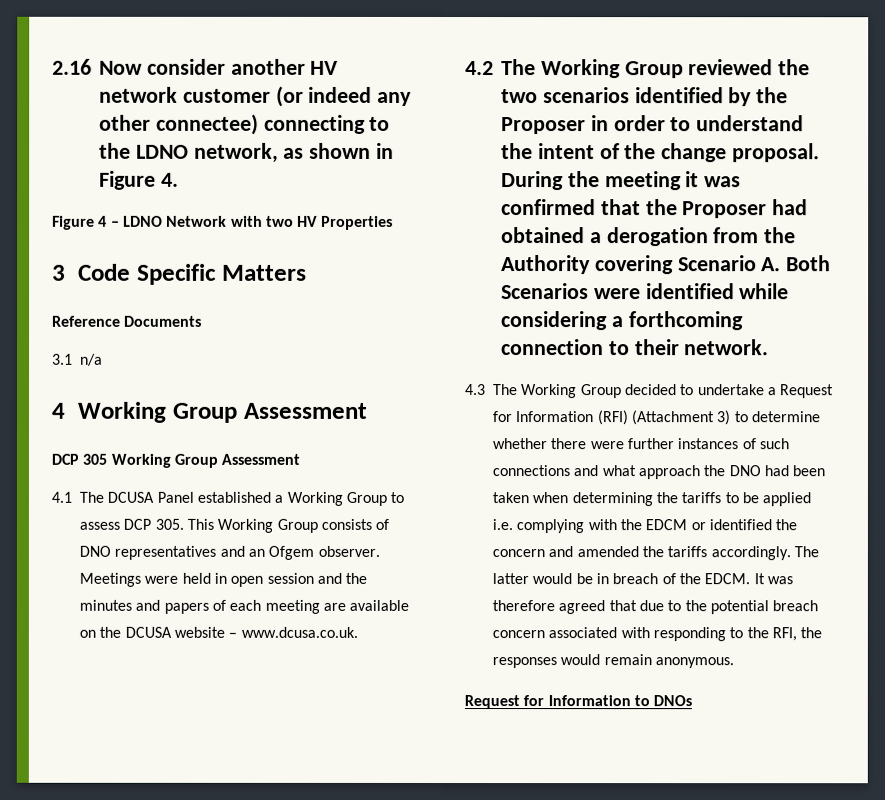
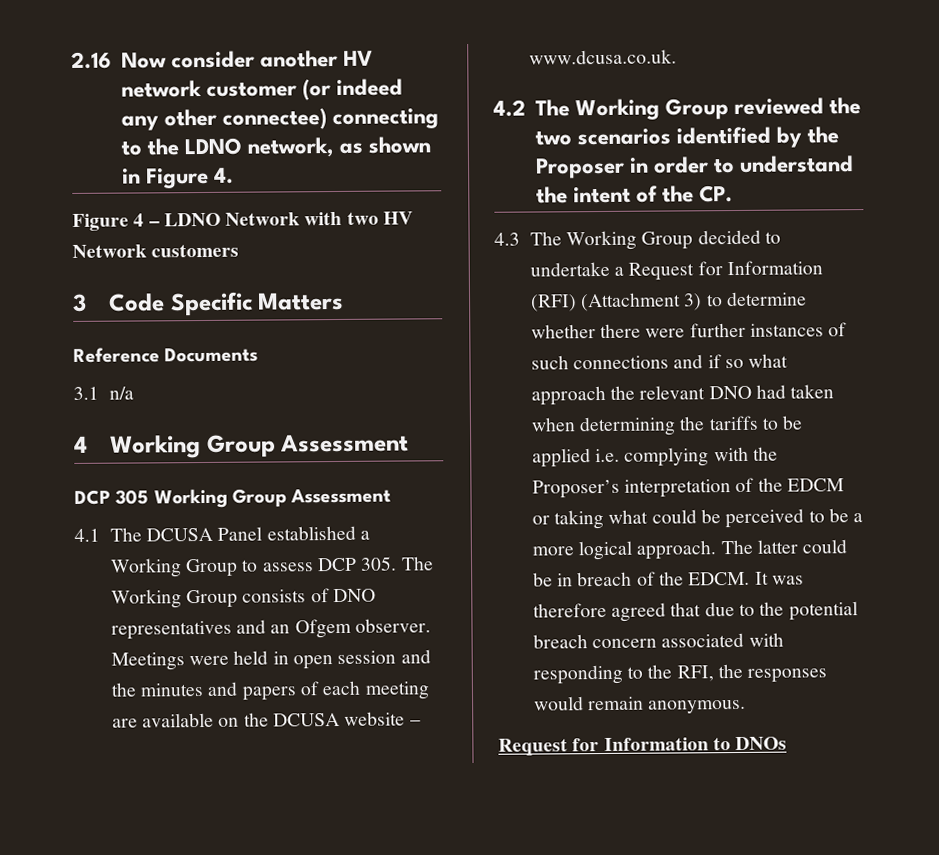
[320,215,393,230] Properties -> [72,243,240,258] Network customers
[186,518,214,530] This -> [400,556,434,571] The
[661,143,821,163] [501,171,742,191] [501,199,809,219] [501,227,797,247] [501,255,832,275] [501,283,790,300] [501,311,744,331] [501,339,770,356] change proposal. During the meeting it was confirmed that the Proposer had obtained a derogation from the Authority covering Scenario A. Both Scenarios were identified while considering a forthcoming connection to their network. -> [699,185,734,203] CP.
(599, 471) none -> [707,354,744,369] if so
(726, 471) none -> [639,385,706,400] relevant
[792,465,826,477] been -> (786, 391) none
[645,519,798,531] [492,546,791,561] EDCM or identified the concern and amended the tariffs accordingly. -> [531,477,844,499] [531,508,864,530] [531,540,717,561] Proposer’s interpretation of the EDCM or taking what could be perceived to be a more logical approach.
[532,573,573,585] would -> [802,539,848,554] could

